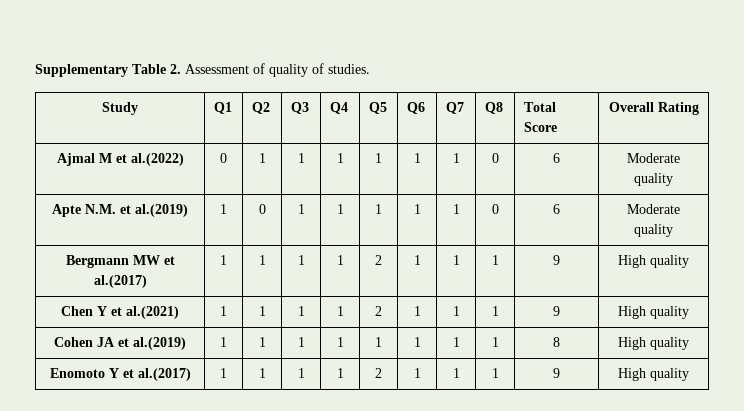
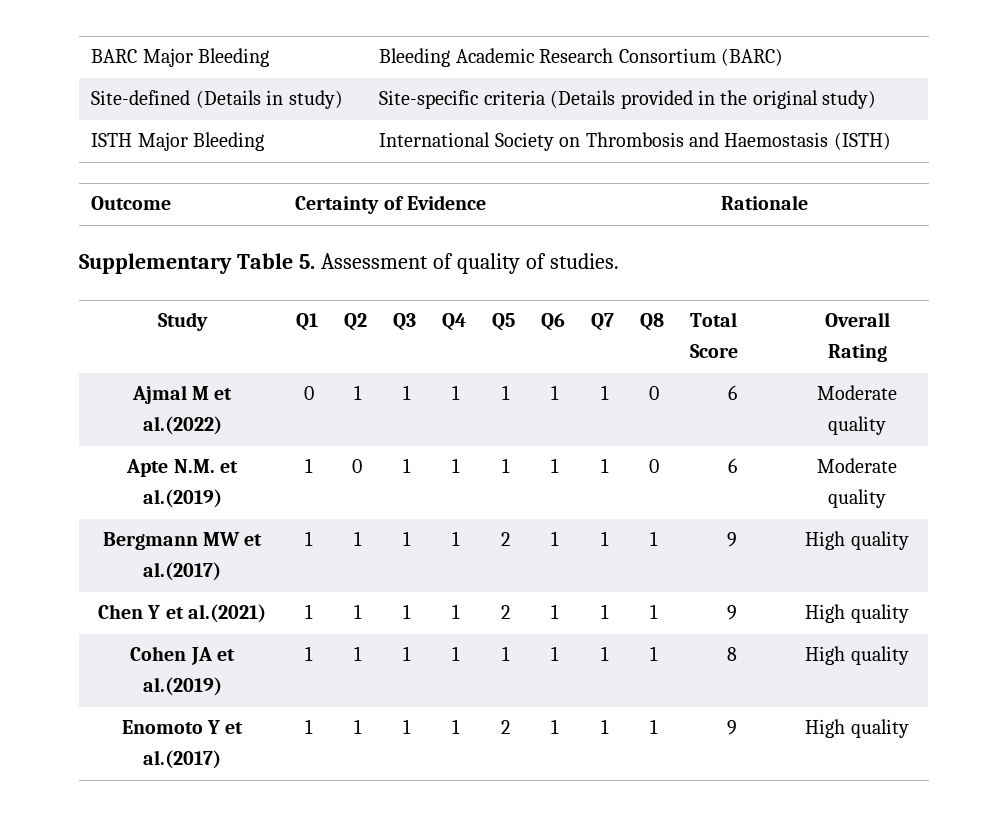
(35, 70) none -> [91,48,270,67] [379,48,784,67] [91,90,343,109] [379,90,877,109] [91,132,265,151] [379,132,891,151] [91,196,172,210] [295,195,487,214] [721,195,809,210] BARC Major Bleeding | Bleeding Academic Research Consortium (BARC) // Site-defined (Details in study) | Site-specific criteria (Details provided in the original study) // ISTH Major Bleeding | International Society on Thrombosis and Haemostasis (ISTH) // Outcome | Certainty of Evidence | Rationale //
[170,64,181,74] 2. -> [298,254,315,269] 5.

